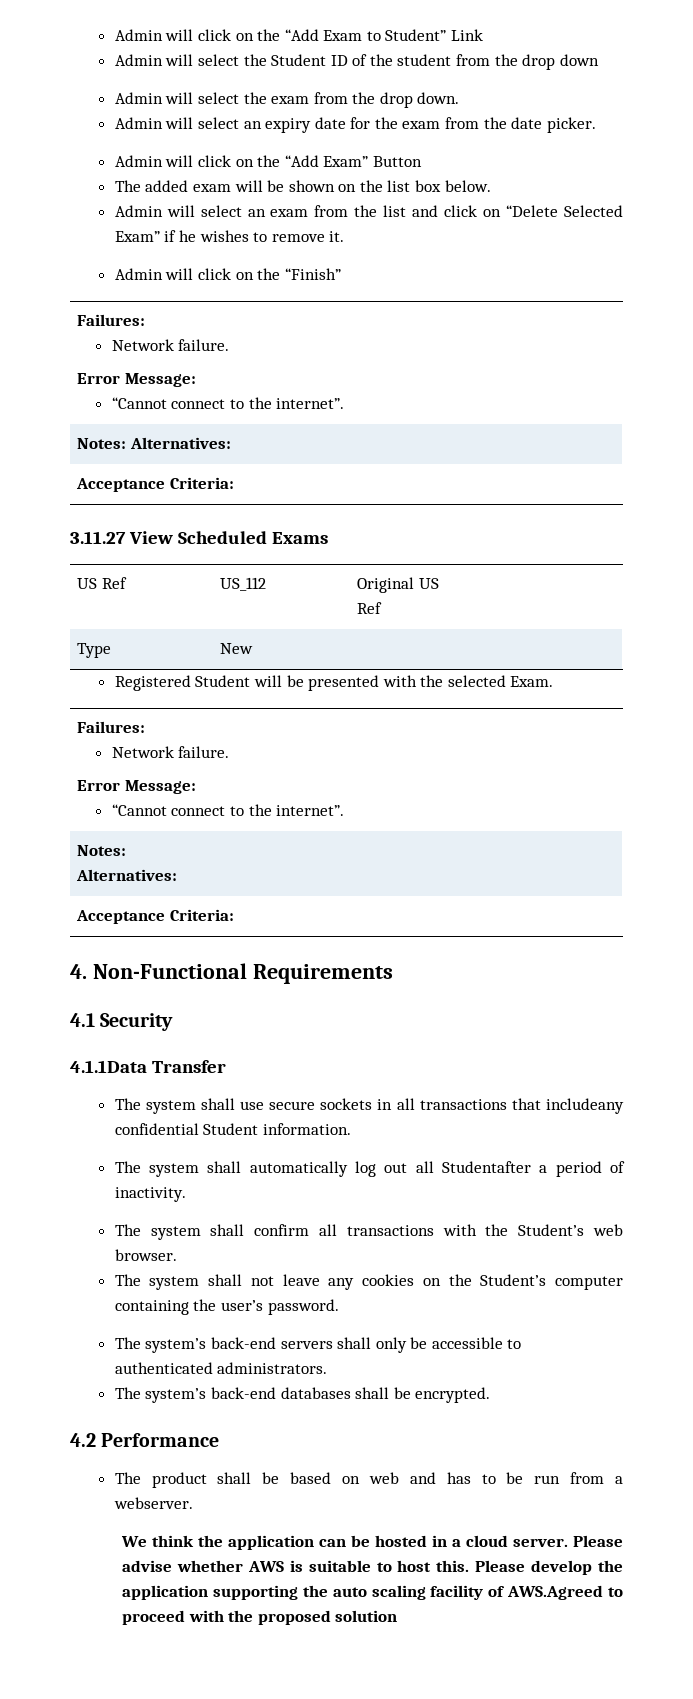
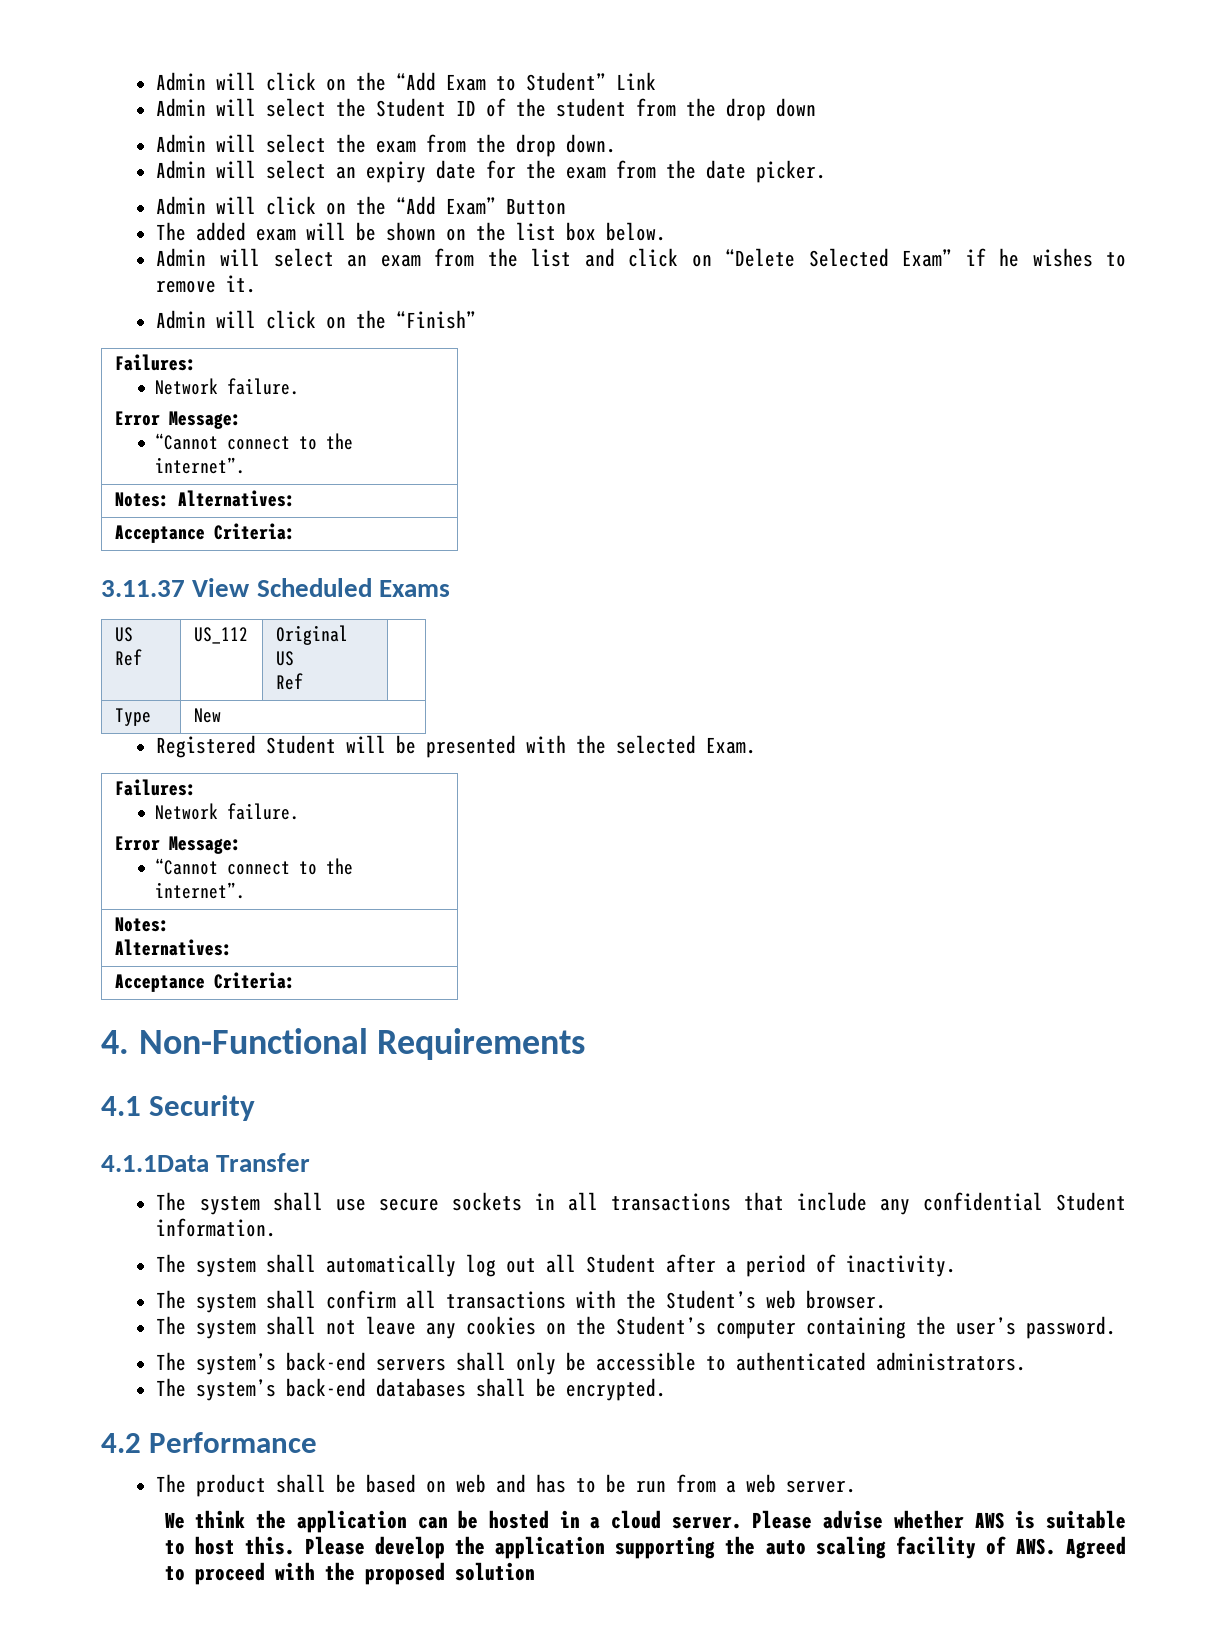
[70,531,126,544] 3.11.27 -> [101,580,185,597] 3.11.37
[546,1098,624,1114] includeany -> [796,1192,910,1215] include any
[442,1161,532,1173] Studentafter -> [586,1254,717,1273] Student after
[113,1497,193,1509] webserver. -> [746,1474,857,1493] web server.
[507,1585,604,1600] AWS.Agreed -> [1015,1536,1126,1559] AWS. Agreed

